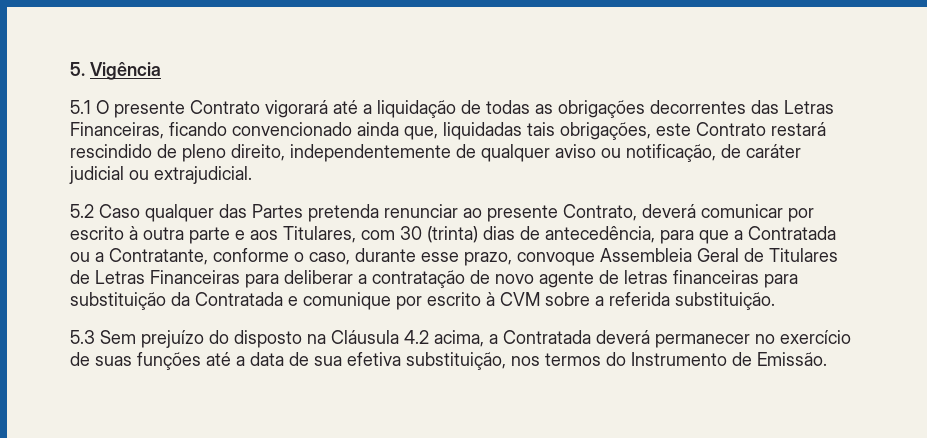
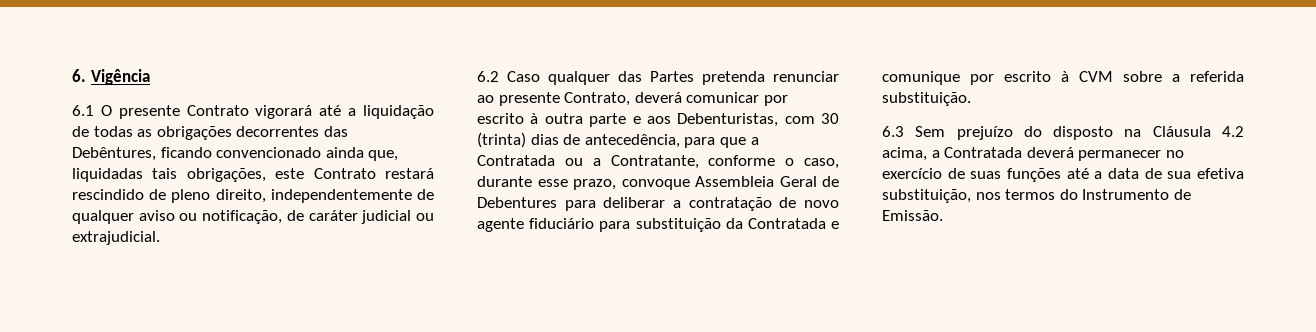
[70,62,85,76] 5. -> [72,69,86,82] 6.
[70,100,91,114] 5.1 -> [72,105,94,116] 6.1
[784,100,834,114] [70,122,164,139] Letras Financeiras, -> [72,147,156,161] Debêntures,
[70,204,94,218] 5.2 -> [477,71,499,82] 6.2
[283,226,356,243] Titulares, -> [677,113,779,127] Debenturistas,
[769,248,838,262] [70,270,240,284] Titulares de Letras Financeiras -> [477,197,557,208] Debentures
[599,270,759,284] de letras financeiras -> [529,218,595,229] fiduciário
[70,330,95,344] 5.3 -> [882,126,904,137] 6.3

